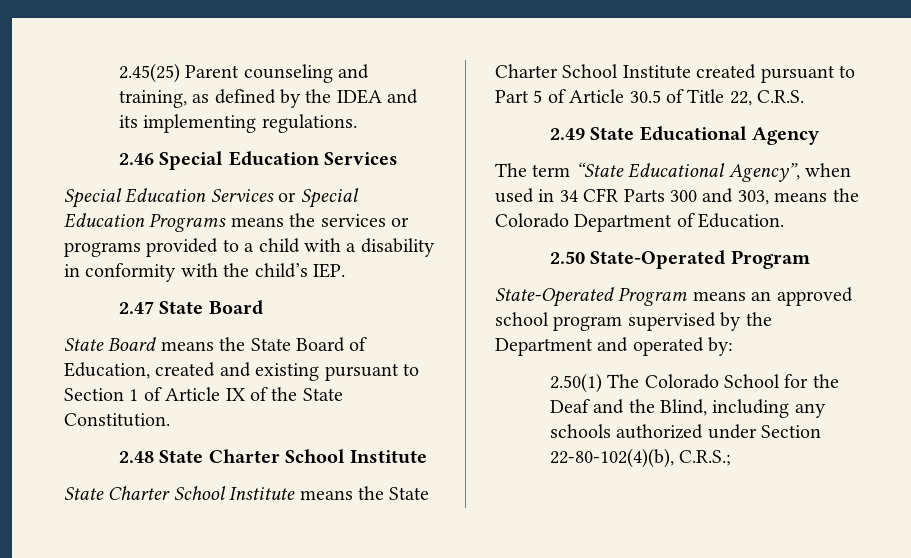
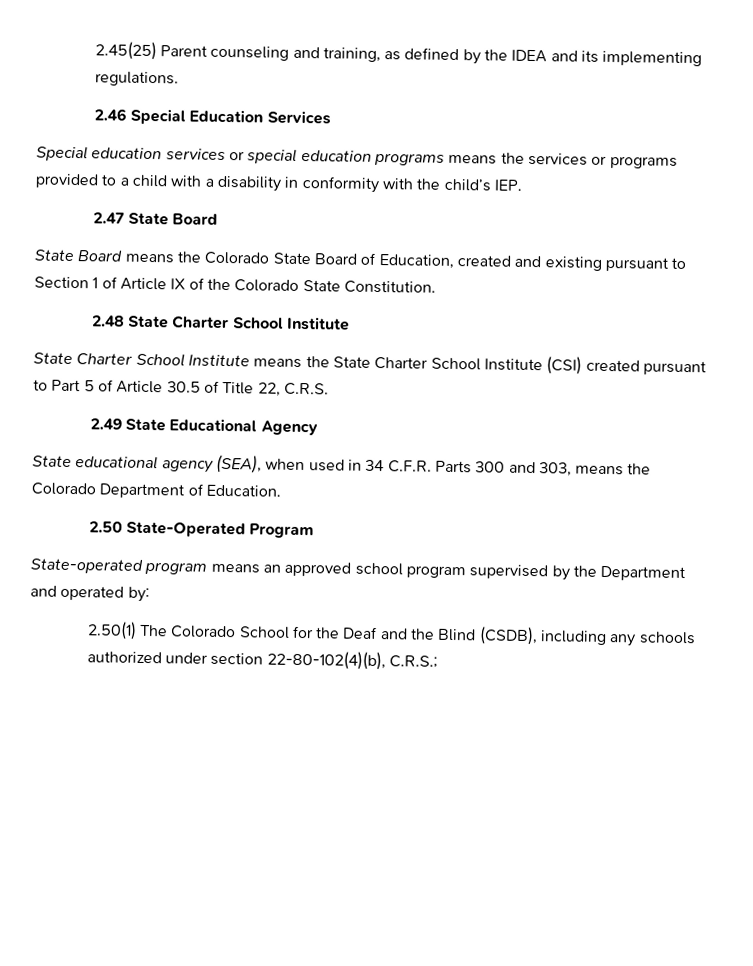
[125,188,359,208] [64,213,227,232] Education Services or Special Education Programs -> [91,147,445,166] education services or special education programs
(246, 344) none -> [204,251,271,265] Colorado
(298, 394) none -> [234,279,300,292] Colorado
(691, 72) none -> [546,356,583,375] (CSI)
[495,162,800,182] The term “State Educational Agency”, -> [32,454,262,474] State educational agency (SEA),
[583,188,619,202] CFR -> [387,460,432,473] C.F.R.
[495,287,688,307] State-Operated Program -> [30,558,208,575] State-operated program
[659,399,707,416] Blind, -> [437,626,538,646] Blind (CSDB),
[760,425,821,438] Section -> [210,652,264,666] section

